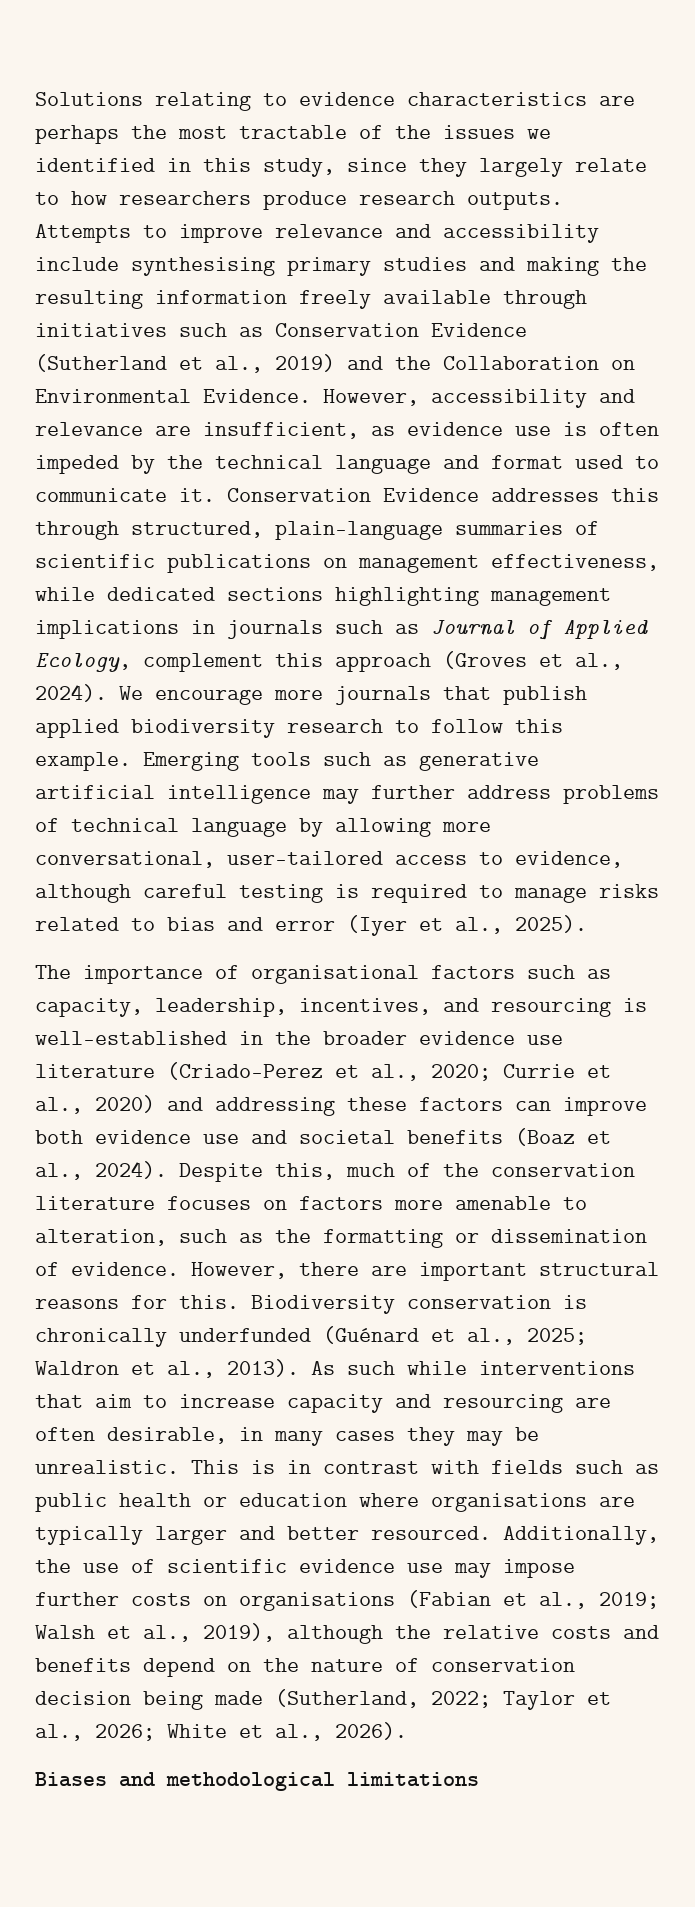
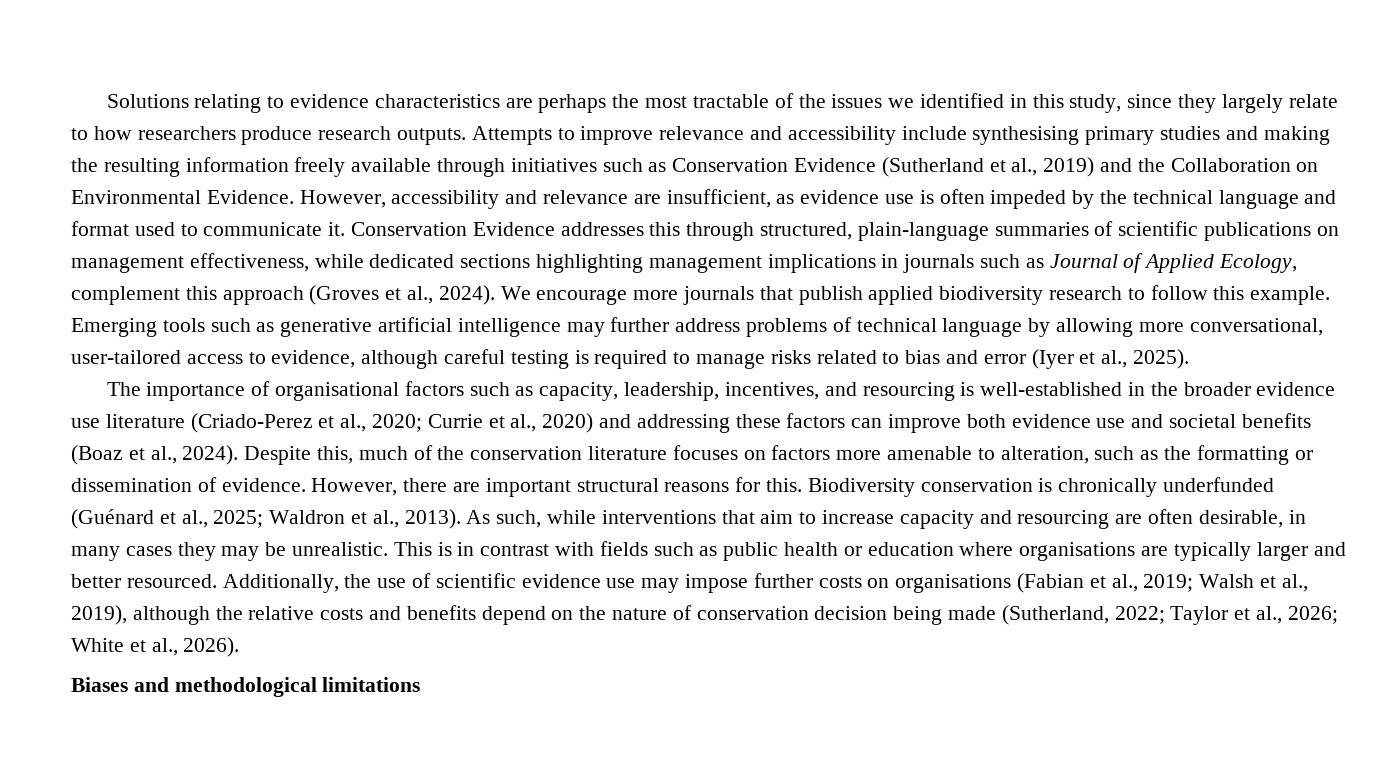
[347,1361,395,1375] such -> [496,510,542,528] such,

